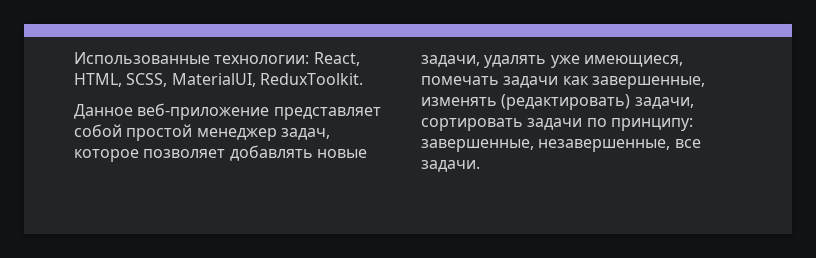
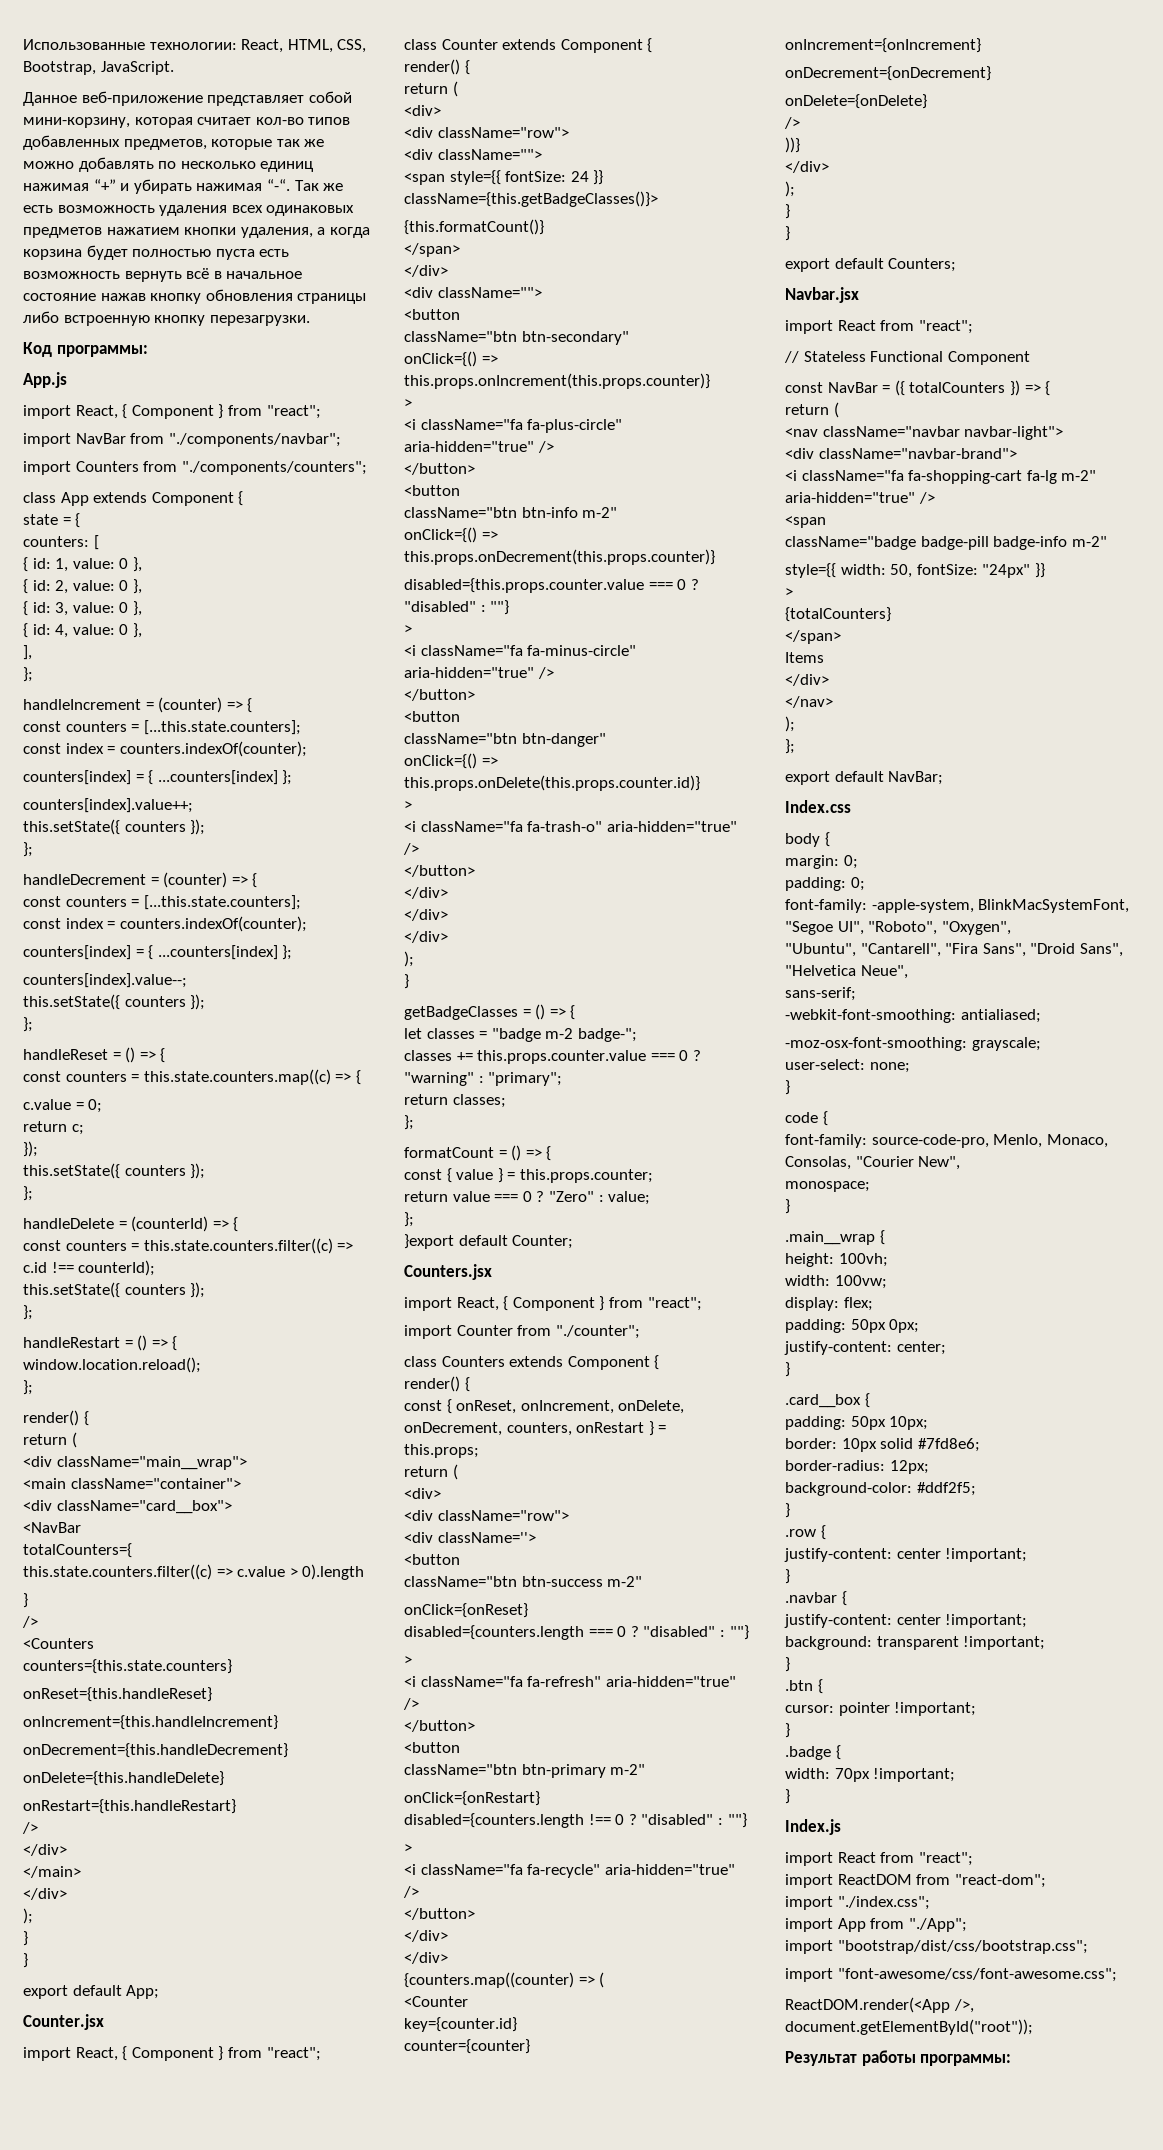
[126,73,363,87] SCSS, MaterialUI, ReduxToolkit. -> [337,39,367,53] [23,61,174,75] CSS, Bootstrap, JavaScript.
[126,124,330,141] [74,145,367,162] [421,55,683,68] [421,76,705,89] [421,94,694,110] [421,118,693,131] [421,139,701,152] [421,160,480,172] простой менеджер задач, которое позволяет добавлять новые задачи, удалять уже имеющиеся, помечать задачи как завершенные, изменять (редактировать) задачи, сортировать задачи по принципу: завершенные, незавершенные, все задачи. -> [23,117,351,128] [23,135,325,150] [23,157,314,172] [23,179,344,194] [23,205,355,216] [23,227,370,238] [23,245,290,260] [23,268,303,282] [23,289,367,304] [23,311,310,326] [23,342,148,357] [23,372,67,388] [23,404,321,419] [23,433,341,447] [23,461,367,475] [23,491,244,506] [23,513,81,528] [23,535,99,550] [23,557,142,572] [23,579,142,594] [23,601,142,616] [23,623,142,638] [23,645,32,660] [23,667,33,682] [23,697,253,713] [23,720,301,735] [23,741,307,757] [23,770,293,785] [23,798,193,813] [23,819,206,835] [23,842,33,857] [23,872,258,888] [23,895,301,910] [23,916,307,932] [23,945,293,960] [23,973,187,988] [23,994,206,1010] [23,1017,33,1032] [23,1047,166,1063] [23,1069,361,1085] [23,1099,103,1113] [23,1121,84,1135] [23,1141,38,1157] [23,1163,206,1179] [23,1186,33,1201] [23,1216,239,1232] [23,1238,354,1254] [23,1260,156,1276] [23,1282,206,1298] [23,1305,33,1320] [23,1335,178,1351] [23,1357,201,1373] [23,1380,33,1395] [23,1410,89,1426] [23,1432,77,1448] [23,1456,247,1470] [23,1478,241,1489] [23,1500,232,1514] [23,1522,81,1533] [23,1543,132,1558] [23,1564,365,1580] [23,1593,28,1608] [22,1616,38,1628] [23,1638,94,1649] [23,1659,232,1674] [23,1687,212,1702] [23,1715,278,1730] [23,1743,288,1758] [23,1771,224,1786] [23,1799,236,1814] [22,1822,38,1834] [23,1844,67,1856] [23,1866,81,1878] [23,1888,67,1900] [23,1908,33,1924] [23,1931,28,1946] [23,1953,28,1968] [23,1985,160,1999] [23,2014,104,2030] [23,2046,321,2061] [404,38,653,53] [404,59,470,75] [404,81,458,97] [404,105,441,116] [404,127,569,138] [404,149,542,160] [404,170,604,185] [404,191,658,207] [404,219,544,235] [404,243,460,257] [404,265,448,277] [404,287,542,298] [404,309,460,320] [404,331,629,345] [404,351,498,367] [404,373,710,389] [404,399,412,408] [404,419,623,433] [404,441,554,453] [404,463,475,475] [404,485,460,496] [404,507,618,518] [404,527,498,543] [404,549,715,565] [404,578,699,593] [404,600,510,615] [404,625,412,634] [404,645,637,656] [404,667,554,679] [404,689,475,701] [404,711,460,722] [404,733,606,747] [404,753,498,769] [404,775,700,791] [404,801,412,810] [404,821,737,832] [403,843,419,855] [404,865,475,877] [404,887,448,899] [404,909,448,921] [404,931,448,943] [404,951,414,967] [404,974,409,989] [404,1004,576,1020] [404,1028,637,1042] [404,1050,701,1064] [404,1072,563,1086] [404,1094,506,1108] [404,1115,414,1130] [404,1145,552,1161] [404,1168,653,1183] [404,1191,651,1205] [404,1212,414,1227] [404,1234,574,1249] [404,1264,492,1280] [404,1296,702,1311] [404,1325,640,1339] [404,1355,660,1370] [404,1376,470,1392] [404,1399,685,1414] [404,1421,667,1436] [404,1444,479,1458] [404,1464,458,1480] [404,1488,441,1499] [404,1510,569,1521] [404,1532,536,1543] [404,1554,460,1565] [404,1576,643,1587] [404,1603,528,1618] [404,1625,749,1640] [404,1656,412,1665] [404,1676,736,1687] [403,1698,419,1710] [404,1720,475,1732] [404,1742,460,1753] [404,1764,646,1778] [404,1791,540,1806] [404,1813,747,1828] [404,1844,412,1853] [404,1864,735,1878] [403,1886,419,1898] [404,1908,475,1920] [404,1930,448,1942] [404,1952,448,1964] [404,1972,605,1988] [404,1996,468,2007] [404,2017,517,2032] [404,2039,530,2054] [785,38,981,53] [785,66,991,81] [785,94,927,109] [784,117,800,129] [785,137,800,153] [785,161,829,173] [785,181,795,197] [785,204,790,219] [785,226,790,241] [785,258,957,272] [785,287,859,303] [785,320,973,334] [784,351,1030,365] [785,380,1051,396] [785,402,839,418] [785,426,1064,440] [785,448,1017,459] [785,470,1097,484] [785,492,935,504] [785,516,826,528] [785,536,1107,550] [785,563,1045,578] [785,588,793,597] [785,607,891,622] [785,630,841,644] [785,652,824,663] [785,674,829,686] [785,696,833,708] [785,716,795,732] [785,739,795,754] [785,771,944,785] [785,800,851,813] [785,832,830,847] [785,855,858,869] [785,877,865,891] [785,899,1130,913] [785,921,1011,935] [785,943,1123,957] [785,965,908,979] [785,987,856,1001] [785,1009,1041,1023] [785,1037,1041,1051] [785,1059,910,1073] [785,1080,790,1095] [785,1111,828,1126] [785,1134,1108,1148] [785,1156,961,1170] [785,1181,870,1192] [785,1199,790,1214] [785,1230,885,1245] [785,1253,888,1267] [785,1275,887,1289] [785,1297,873,1311] [785,1319,920,1333] [784,1341,946,1355] [785,1362,790,1377] [785,1393,870,1408] [785,1416,929,1430] [785,1438,980,1452] [785,1460,929,1474] [785,1482,976,1496] [785,1503,790,1518] [785,1525,826,1540] [784,1548,1028,1562] [785,1569,790,1584] [785,1591,847,1606] [784,1614,1028,1628] [785,1636,1046,1650] [785,1657,790,1672] [785,1679,823,1694] [785,1702,977,1716] [785,1723,790,1738] [785,1745,841,1760] [785,1768,956,1782] [785,1789,790,1804] [785,1819,841,1835] [785,1852,973,1866] [785,1874,1046,1888] [785,1896,930,1910] [785,1918,967,1932] [785,1940,1088,1954] [785,1968,1117,1982] [785,1997,974,2013] [785,2019,1033,2035] [785,2050,1012,2066] мини-корзину, которая считает кол-во типов добавленных предметов, которые так же можно добавлять по несколько единиц нажимая “+” и убирать нажимая “-“. Так же есть возможность удаления всех одинаковых предметов нажатием кнопки удаления, а когда корзина будет полностью пуста есть возможность вернуть всё в начальное состояние нажав кнопку обновления страницы либо встроенную кнопку перезагрузки. // Код программы: // App.js // import React, { Component } from "react"; // import NavBar from "./components/navbar"; // import Counters from "./components/counters"; // class App extends Component { // state = { // counters: [ // { id: 1, value: 0 }, // { id: 2, value: 0 }, // { id: 3, value: 0 }, // { id: 4, value: 0 }, // ], // }; // handleIncrement = (counter) => { // const counters = [...this.state.counters]; // const index = counters.indexOf(counter); // counters[index] = { ...counters[index] }; // counters[index].value++; // this.setState({ counters }); // }; // handleDecrement = (counter) => { // const counters = [...this.state.counters]; // const index = counters.indexOf(counter); // counters[index] = { ...counters[index] }; // counters[index].value--; // this.setState({ counters }); // }; // handleReset = () => { // const counters = this.state.counters.map((c) => { // c.value = 0; // return c; // }); // this.setState({ counters }); // }; // handleDelete = (counterId) => { // const counters = this.state.counters.filter((c) => c.id !== counterId); // this.setState({ counters }); // }; // handleRestart = () => { // window.location.reload(); // }; // render() { // return ( // <div className="main__wrap"> // <main className="container"> // <div className="card__box"> // <NavBar // totalCounters={ // this.state.counters.filter((c) => c.value > 0).length // } // /> // <Counters // counters={this.state.counters} // onReset={this.handleReset} // onIncrement={this.handleIncrement} // onDecrement={this.handleDecrement} // onDelete={this.handleDelete} // onRestart={this.handleRestart} // /> // </div> // </main> // </div> // ); // } // } // export default App; // Counter.jsx // import React, { Component } from "react"; // class Counter extends Component { // render() { // return ( // <div> // <div className="row"> // <div className=""> // <span style={{ fontSize: 24 }} className={this.getBadgeClasses()}> // {this.formatCount()} // </span> // </div> // <div className=""> // <button // className="btn btn-secondary" // onClick={() => this.props.onIncrement(this.props.counter)} // > // <i className="fa fa-plus-circle" aria-hidden="true" /> // </button> // <button // className="btn btn-info m-2" // onClick={() => this.props.onDecrement(this.props.counter)} // disabled={this.props.counter.value === 0 ? "disabled" : ""} // > // <i className="fa fa-minus-circle" aria-hidden="true" /> // </button> // <button // className="btn btn-danger" // onClick={() => this.props.onDelete(this.props.counter.id)} // > // <i className="fa fa-trash-o" aria-hidden="true" /> // </button> // </div> // </div> // </div> // ); // } // getBadgeClasses = () => { // let classes = "badge m-2 badge-"; // classes += this.props.counter.value === 0 ? "warning" : "primary"; // return classes; // }; // formatCount = () => { // const { value } = this.props.counter; // return value === 0 ? "Zero" : value; // }; // }export default Counter; // Counters.jsx // import React, { Component } from "react"; // import Counter from "./counter"; // class Counters extends Component { // render() { // const { onReset, onIncrement, onDelete, onDecrement, counters, onRestart } = // this.props; // return ( // <div> // <div className="row"> // <div className=''> // <button // className="btn btn-success m-2" // onClick={onReset} // disabled={counters.length === 0 ? "disabled" : ""} // > // <i className="fa fa-refresh" aria-hidden="true" /> // </button> // <button // className="btn btn-primary m-2" // onClick={onRestart} // disabled={counters.length !== 0 ? "disabled" : ""} // > // <i className="fa fa-recycle" aria-hidden="true" /> // </button> // </div> // </div> // {counters.map((counter) => ( // <Counter // key={counter.id} // counter={counter} // onIncrement={onIncrement} // onDecrement={onDecrement} // onDelete={onDelete} // /> // ))} // </div> // ); // } // } // export default Counters; // Navbar.jsx // import React from "react"; // // Stateless Functional Component // const NavBar = ({ totalCounters }) => { // return ( // <nav className="navbar navbar-light"> // <div className="navbar-brand"> // <i className="fa fa-shopping-cart fa-lg m-2" aria-hidden="true" /> // <span // className="badge badge-pill badge-info m-2" // style={{ width: 50, fontSize: "24px" }} // > // {totalCounters} // </span> // Items // </div> // </nav> // ); // }; // export default NavBar; // Index.css // body { // margin: 0; // padding: 0; // font-family: -apple-system, BlinkMacSystemFont, "Segoe UI", "Roboto", "Oxygen", // "Ubuntu", "Cantarell", "Fira Sans", "Droid Sans", "Helvetica Neue", // sans-serif; // -webkit-font-smoothing: antialiased; // -moz-osx-font-smoothing: grayscale; // user-select: none; // } // code { // font-family: source-code-pro, Menlo, Monaco, Consolas, "Courier New", // monospace; // } // .main__wrap { // height: 100vh; // width: 100vw; // display: flex; // padding: 50px 0px; // justify-content: center; // } // .card__box { // padding: 50px 10px; // border: 10px solid #7fd8e6; // border-radius: 12px; // background-color: #ddf2f5; // } // .row { // justify-content: center !important; // } // .navbar { // justify-content: center !important; // background: transparent !important; // } // .btn { // cursor: pointer !important; // } // .badge { // width: 70px !important; // } // Index.js // import React from "react"; // import ReactDOM from "react-dom"; // import "./index.css"; // import App from "./App"; // import "bootstrap/dist/css/bootstrap.css"; // import "font-awesome/css/font-awesome.css"; // ReactDOM.render(<App />, document.getElementById("root")); // Результат работы программы:

